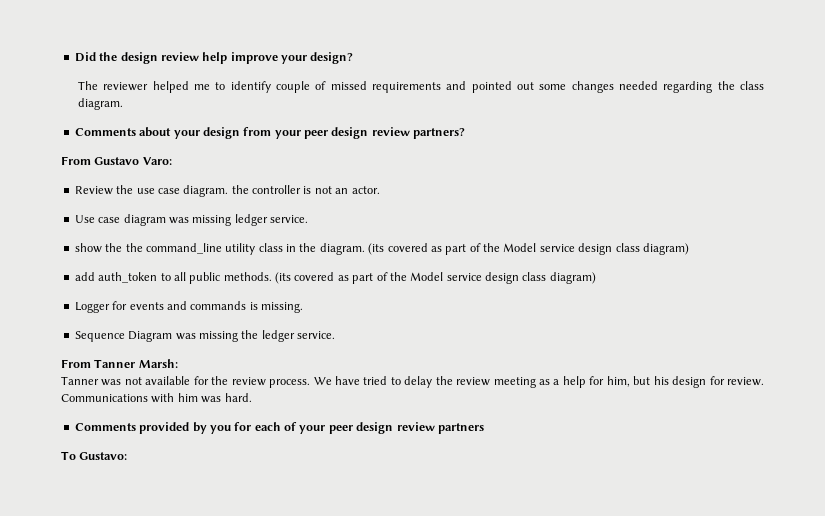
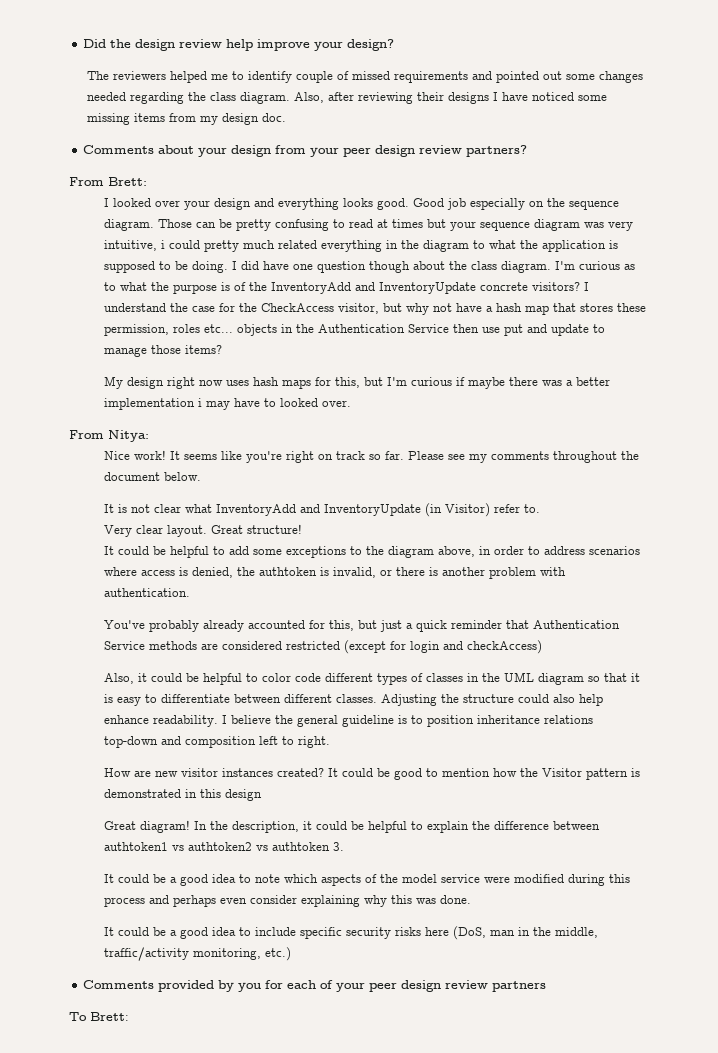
[103,82,149,91] reviewer -> [112,71,166,80] reviewers
(123, 104) none -> [293,92,607,104] [86,113,286,125] Also, after reviewing their designs I have noticed some missing items from my design doc.
[94,157,172,165] [74,185,380,197] [74,214,308,226] [74,243,689,255] [74,272,596,284] [74,301,303,313] [74,330,335,342] [61,359,178,368] [61,376,765,388] [61,393,252,403] Gustavo Varo: // Review the use case diagram. the controller is not an actor. // Use case diagram was missing ledger service. // show the the command_line utility class in the diagram. (its covered as part of the Model service design class diagram) // add auth_token to all public methods. (its covered as part of the Model service design class diagram) // Logger for events and commands is missing. // Sequence Diagram was missing the ledger service. // From Tanner Marsh: // Tanner was not available for the review process. We have tried to delay the review meeting as a help for him, but his design for review. Communications with him was hard. -> [108,177,147,186] [104,198,620,210] [104,219,634,231] [104,240,619,252] [104,261,636,273] [104,282,590,294] [104,303,647,315] [104,324,606,336] [104,345,223,357] [104,376,611,389] [104,398,352,410] [69,430,149,442] [104,450,640,463] [104,472,202,481] [104,503,541,517] [104,524,303,537] [104,546,641,558] [104,567,567,579] [104,588,191,597] [104,620,621,632] [104,640,543,654] [104,672,641,685] [104,694,604,706] [104,715,594,727] [104,736,331,748] [104,768,641,780] [104,789,263,801] [104,820,601,833] [104,842,345,851] [104,874,631,886] [104,895,472,907] [104,926,599,940] [104,947,292,961] Brett: // I looked over your design and everything looks good. Good job especially on the sequence diagram. Those can be pretty confusing to read at times but your sequence diagram was very intuitive, i could pretty much related everything in the diagram to what the application is supposed to be doing. I did have one question though about the class diagram. I'm curious as to what the purpose is of the InventoryAdd and InventoryUpdate concrete visitors? I understand the case for the CheckAccess visitor, but why not have a hash map that stores these permission, roles etc... objects in the Authentication Service then use put and update to manage those items? // My design right now uses hash maps for this, but I'm curious if maybe there was a better implementation i may have to looked over. // From Nitya: // Nice work! It seems like you're right on track so far. Please see my comments throughout the document below. // It is not clear what InventoryAdd and InventoryUpdate (in Visitor) refer to. // Very clear layout. Great structure! // It could be helpful to add some exceptions to the diagram above, in order to address scenarios where access is denied, the authtoken is invalid, or there is another problem with authentication. // You've probably already accounted for this, but just a quick reminder that Authentication Service methods are considered restricted (except for login and checkAccess) // Also, it could be helpful to color code different types of classes in the UML diagram so that it is easy to differentiate between different classes. Adjusting the structure could also help enhance readability. I believe the general guideline is to position inheritance relations top-down and composition left to right. // How are new visitor instances created? It could be good to mention how the Visitor pattern is demonstrated in this design // Great diagram! In the description, it could be helpful to explain the difference between authtoken1 vs authtoken2 vs authtoken 3. // It could be a good idea to note which aspects of the model service were modified during this process and perhaps even consider explaining why this was done. // It could be a good idea to include specific security risks here (DoS, man in the middle, traffic/activity monitoring, etc.)
[79,452,128,460] Gustavo: -> [90,1012,129,1021] Brett:

